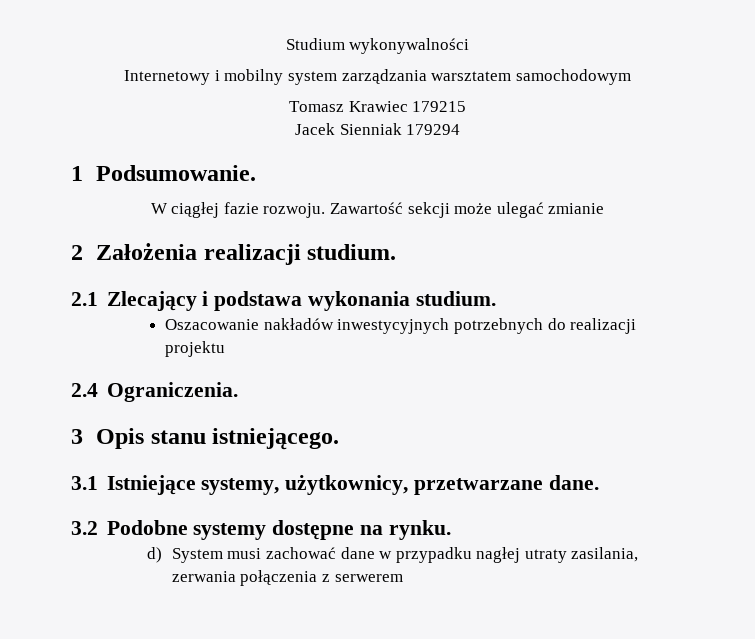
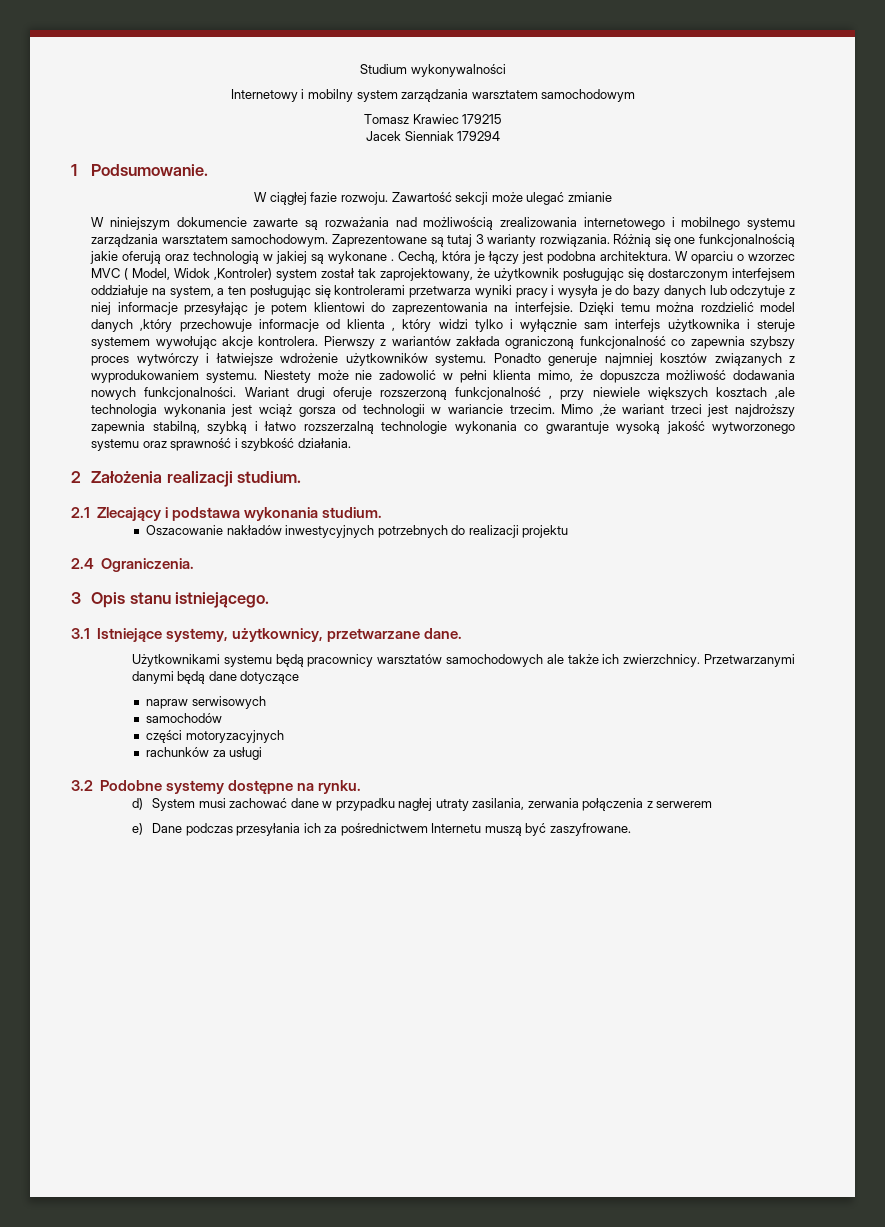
(605, 208) none -> [91,217,795,230] [91,234,795,247] [90,251,795,264] [91,268,795,281] [91,285,795,298] [91,302,795,315] [91,319,795,332] [91,336,796,349] [91,353,795,366] [91,370,795,383] [91,387,796,400] [91,404,795,417] [91,421,795,434] [91,438,351,451] // W niniejszym dokumencie zawarte są rozważania nad możliwością zrealizowania internetowego i mobilnego systemu zarządzania warsztatem samochodowym. Zaprezentowane są tutaj 3 warianty rozwiązania. Różnią się one funkcjonalnością jakie oferują oraz technologią w jakiej są wykonane . Cechą, która je łączy jest podobna architektura. W oparciu o wzorzec MVC ( Model, Widok ,Kontroler) system został tak zaprojektowany, że użytkownik posługując się dostarczonym interfejsem oddziałuje na system, a ten posługując się kontrolerami przetwarza wyniki pracy i wysyła je do bazy danych lub odczytuje z niej informacje przesyłając je potem klientowi do zaprezentowania na interfejsie. Dzięki temu można rozdzielić model danych ,który przechowuje informacje od klienta , który widzi tylko i wyłącznie sam interfejs użytkownika i steruje systemem wywołując akcje kontrolera. Pierwszy z wariantów zakłada ograniczoną funkcjonalność co zapewnia szybszy proces wytwórczy i łatwiejsze wdrożenie użytkowników systemu. Ponadto generuje najmniej kosztów związanych z wyprodukowaniem systemu. Niestety może nie zadowolić w pełni klienta mimo, że dopuszcza możliwość dodawania nowych funkcjonalności. Wariant drugi oferuje rozszerzoną funkcjonalność , przy niewiele większych kosztach ,ale technologia wykonania jest wciąż gorsza od technologii w wariancie trzecim. Mimo ,że wariant trzeci jest najdroższy zapewnia stabilną, szybką i łatwo rozszerzalną technologie wykonania co gwarantuje wysoką jakość wytworzonego systemu oraz sprawność i szybkość działania.
(599, 482) none -> [131,654,796,667] [131,671,300,684] [146,696,266,709] [146,713,223,723] [146,730,284,743] [146,747,263,760] // Użytkownikami systemu będą pracownicy warsztatów samochodowych ale także ich zwierzchnicy. Przetwarzanymi danymi będą dane dotyczące // napraw serwisowych // samochodów // części motoryzacyjnych // rachunków za usługi
(403, 578) none -> [131,823,631,836] // e) Dane podczas przesyłania ich za pośrednictwem Internetu muszą być zaszyfrowane.

